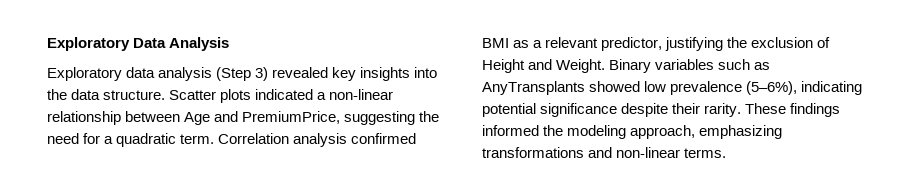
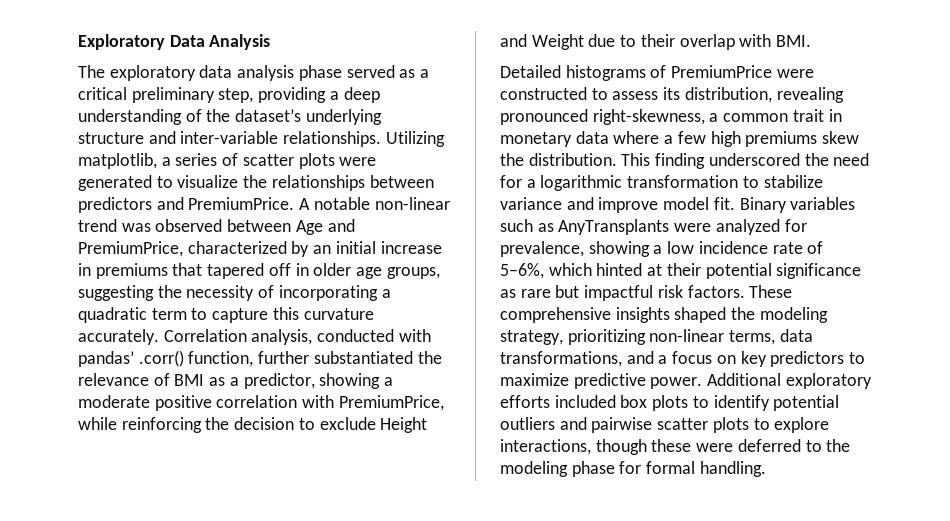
[47,67,438,81] [47,89,394,103] [47,111,440,125] [47,133,417,147] [482,37,831,51] [482,59,606,73] Exploratory data analysis (Step 3) revealed key insights into the data structure. Scatter plots indicated a non-linear relationship between Age and PremiumPrice, suggesting the need for a quadratic term. Correlation analysis confirmed BMI as a relevant predictor, justifying the exclusion of Height and Weight. -> [78,65,430,81] [78,87,380,103] [78,109,382,125] [78,131,445,147] [78,153,377,169] [78,175,434,191] [78,197,450,213] [78,219,355,235] [78,241,442,257] [78,263,440,279] [78,285,391,301] [78,307,374,323] [78,329,431,345] [78,350,442,367] [78,373,394,389] [78,395,444,411] [78,417,428,433] [500,34,812,50] [500,65,814,81] [500,87,844,103] [500,109,842,125] [500,131,860,147] [500,153,870,169] [500,175,823,191] [500,197,735,213] The exploratory data analysis phase served as a critical preliminary step, providing a deep understanding of the dataset’s underlying structure and inter-variable relationships. Utilizing matplotlib, a series of scatter plots were generated to visualize the relationships between predictors and PremiumPrice. A notable non-linear trend was observed between Age and PremiumPrice, characterized by an initial increase in premiums that tapered off in older age groups, suggesting the necessity of incorporating a quadratic term to capture this curvature accurately. Correlation analysis, conducted with pandas’ .corr() function, further substantiated the relevance of BMI as a predictor, showing a moderate positive correlation with PremiumPrice, while reinforcing the decision to exclude Height and Weight due to their overlap with BMI. // Detailed histograms of PremiumPrice were constructed to assess its distribution, revealing pronounced right-skewness, a common trait in monetary data where a few high premiums skew the distribution. This finding underscored the need for a logarithmic transformation to stabilize variance and improve model fit.
[589,81,863,95] [482,103,841,117] [482,125,783,139] [482,147,727,158] showed low prevalence (5–6%), indicating potential significance despite their rarity. These findings informed the modeling approach, emphasizing transformations and non-linear terms. -> [674,219,807,235] [500,241,824,257] [500,263,862,279] [500,285,793,301] [500,307,828,323] [500,329,813,345] [500,351,866,367] [500,373,872,389] [500,395,840,411] [500,417,830,433] [500,439,851,455] [500,461,766,477] were analyzed for prevalence, showing a low incidence rate of 5–6%, which hinted at their potential significance as rare but impactful risk factors. These comprehensive insights shaped the modeling strategy, prioritizing non-linear terms, data transformations, and a focus on key predictors to maximize predictive power. Additional exploratory efforts included box plots to identify potential outliers and pairwise scatter plots to explore interactions, though these were deferred to the modeling phase for formal handling.

